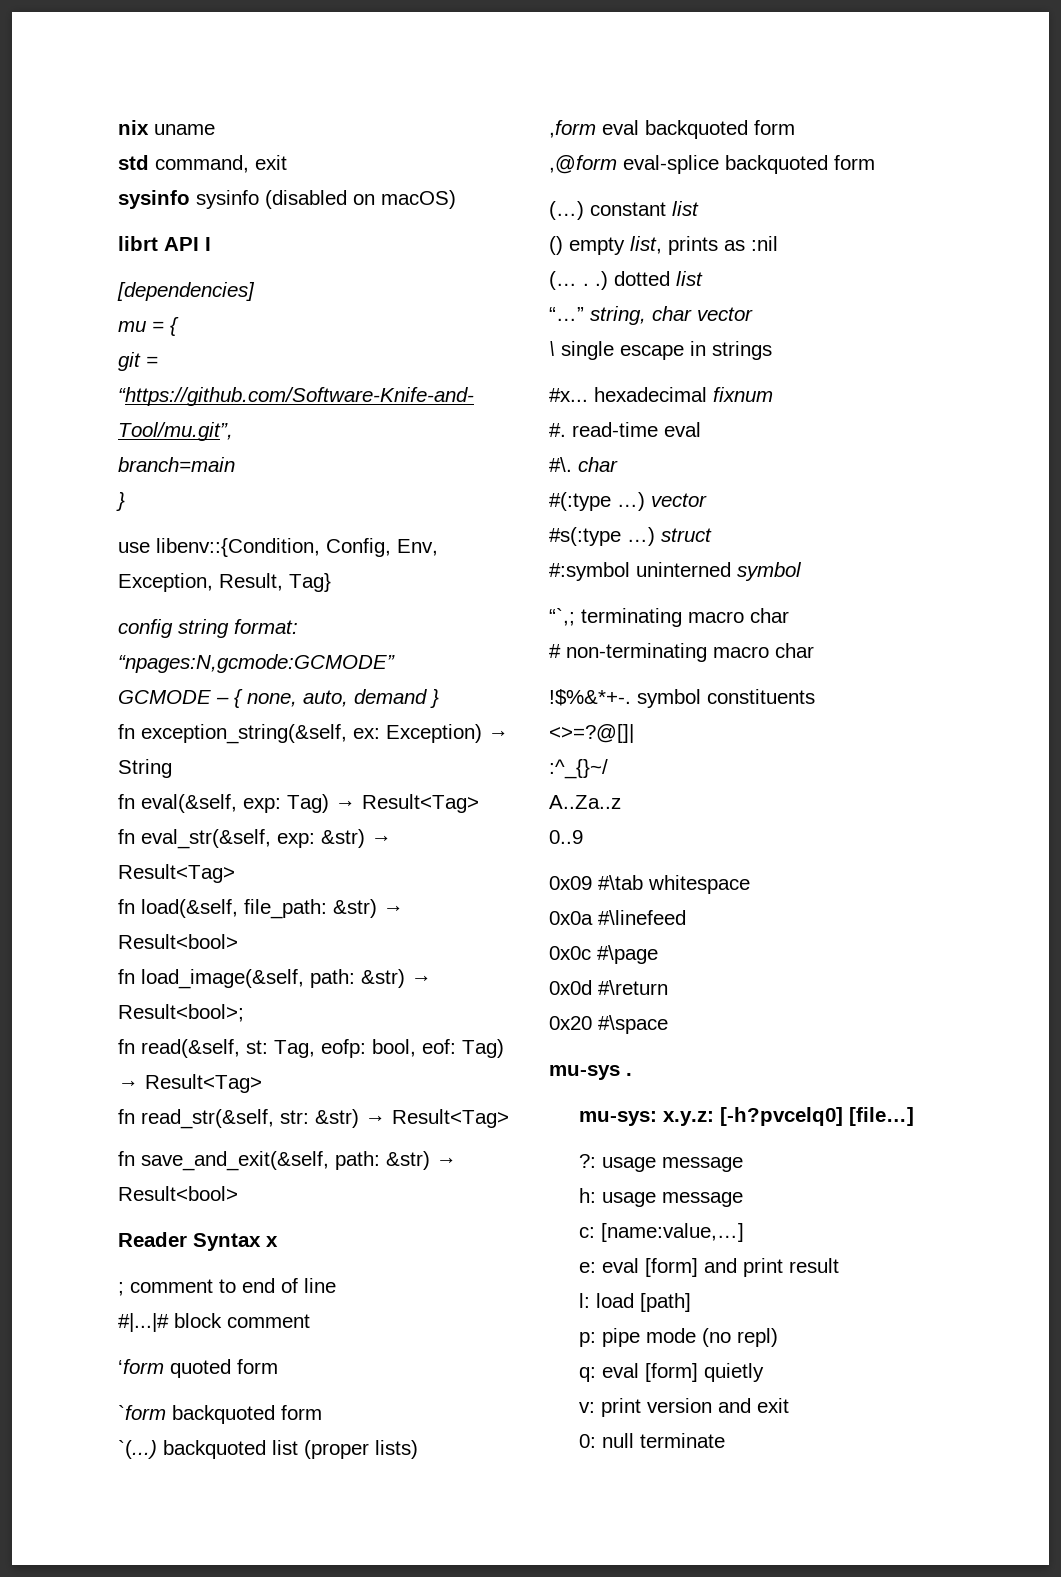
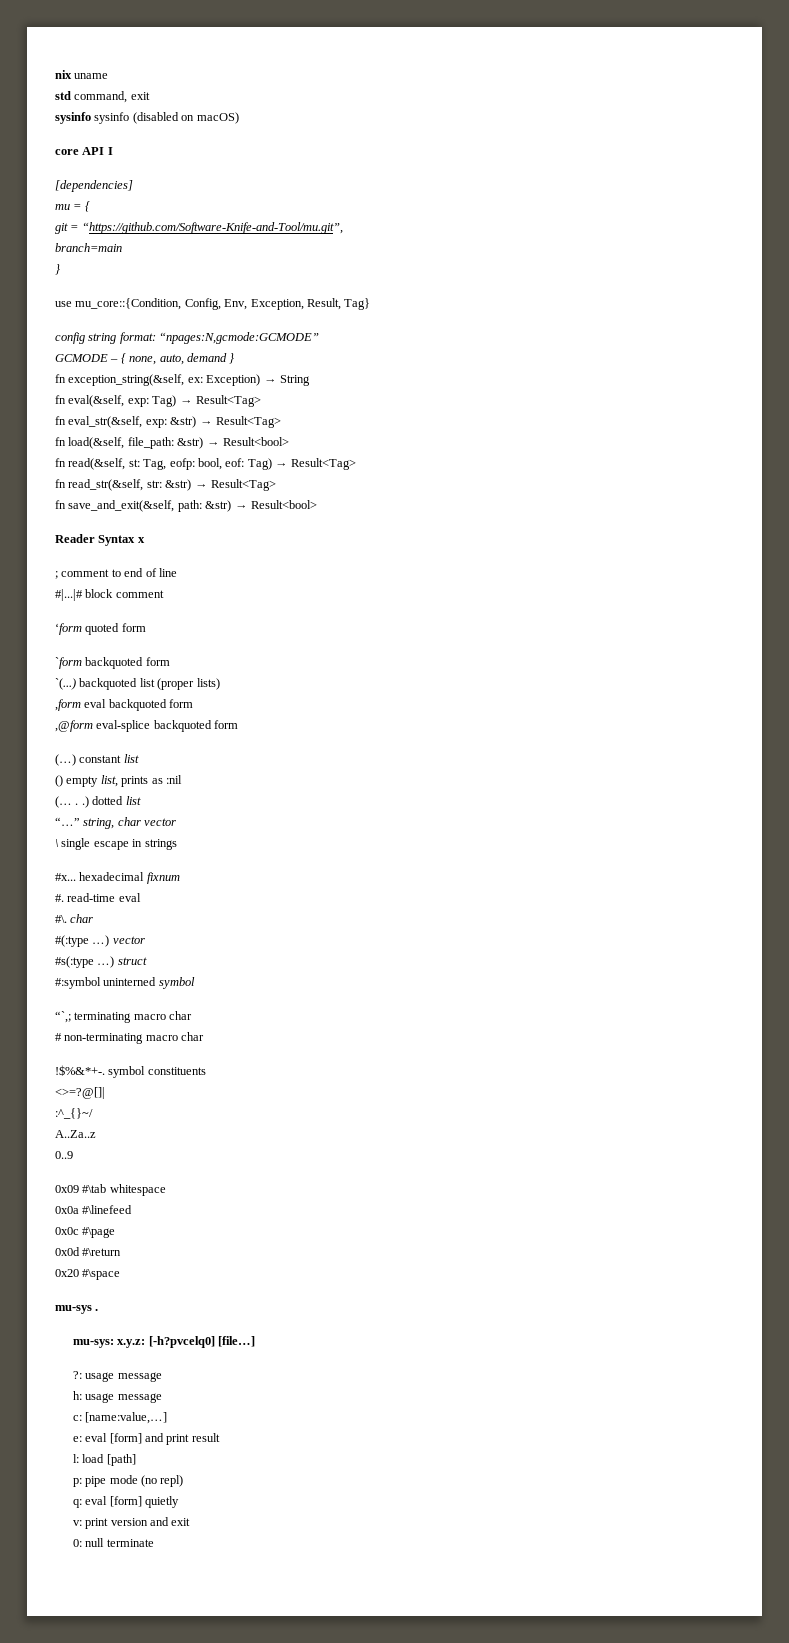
[118,236,158,251] librt -> [55,149,79,155] core
[156,538,320,557] libenv::{Condition, -> [75,298,182,310] mu_core::{Condition,
[118,969,432,989] [118,1004,244,1022] // fn load_image(&self, path: &str) → Result<bool>; -> (289, 441) none

